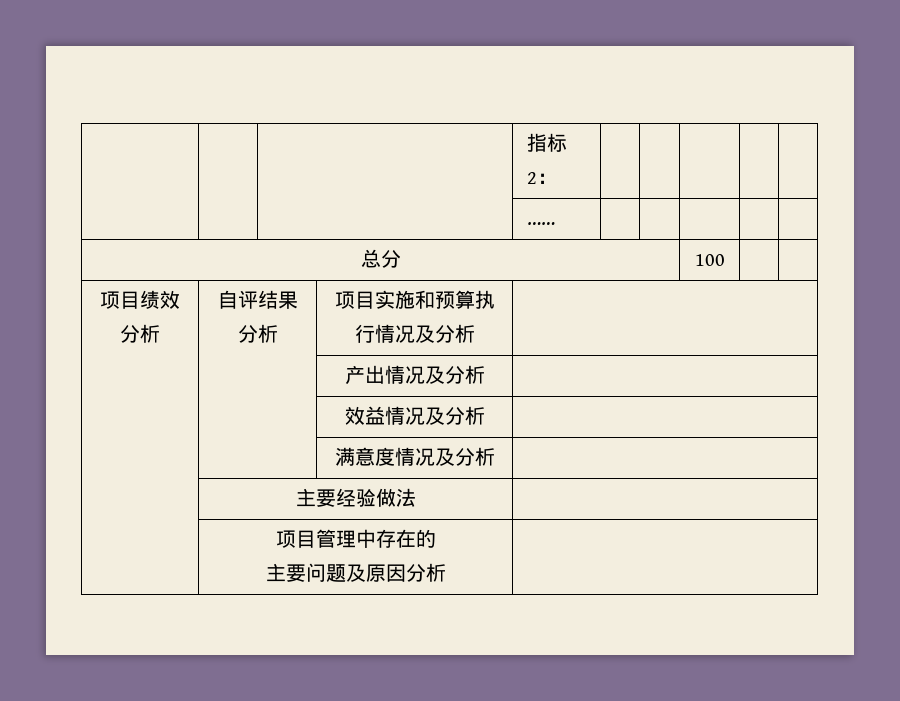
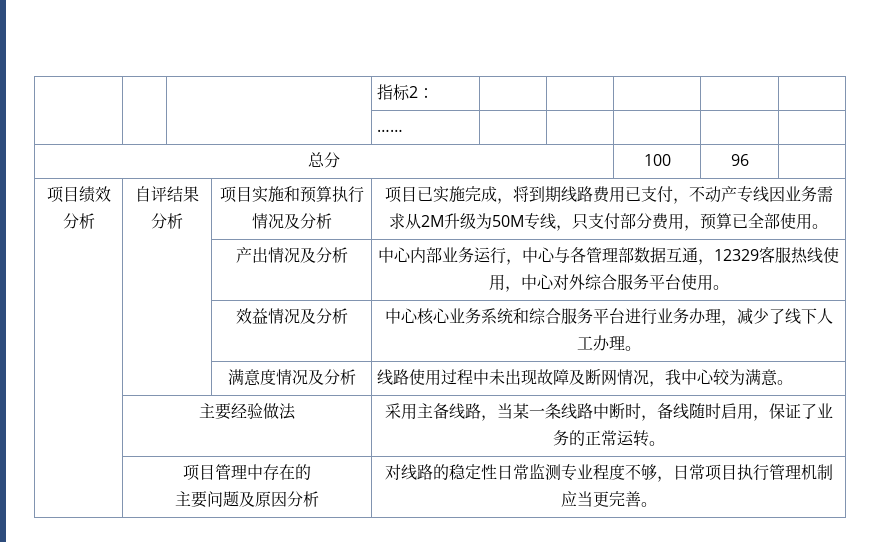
(725, 260) none -> [730,154,749,166] 96
[344,365,485,384] [344,406,485,425] [334,447,495,466] [295,488,416,507] // | | 产出情况及分析 | // | | 效益情况及分析 | // | | 满意度情况及分析 | // | 主要经验做法 | -> [384,186,833,204] [389,213,828,231] [235,247,348,263] [378,246,839,265] [488,274,729,292] [235,308,348,324] [384,308,833,326] [576,335,641,351] [227,369,356,386] [377,369,794,387] [199,403,296,420] [384,403,833,421] [552,430,665,447] 项目已实施完成，将到期线路费用已支付，不动产专线因业务需求从2M升级为50M专线，只支付部分费用，预算已全部使用。 // | | 产出情况及分析 | 中心内部业务运行，中心与各管理部数据互通，12329客服热线使用，中心对外综合服务平台使用。 // | | 效益情况及分析 | 中心核心业务系统和综合服务平台进行业务办理，减少了线下人工办理。 // | | 满意度情况及分析 | 线路使用过程中未出现故障及断网情况，我中心较为满意。 // | 主要经验做法 | 采用主备线路，当某一条线路中断时，备线随时启用，保证了业务的正常运转。
(446, 572) none -> [384,463,833,482] [560,491,657,507] 对线路的稳定性日常监测专业程度不够，日常项目执行管理机制应当更完善。

